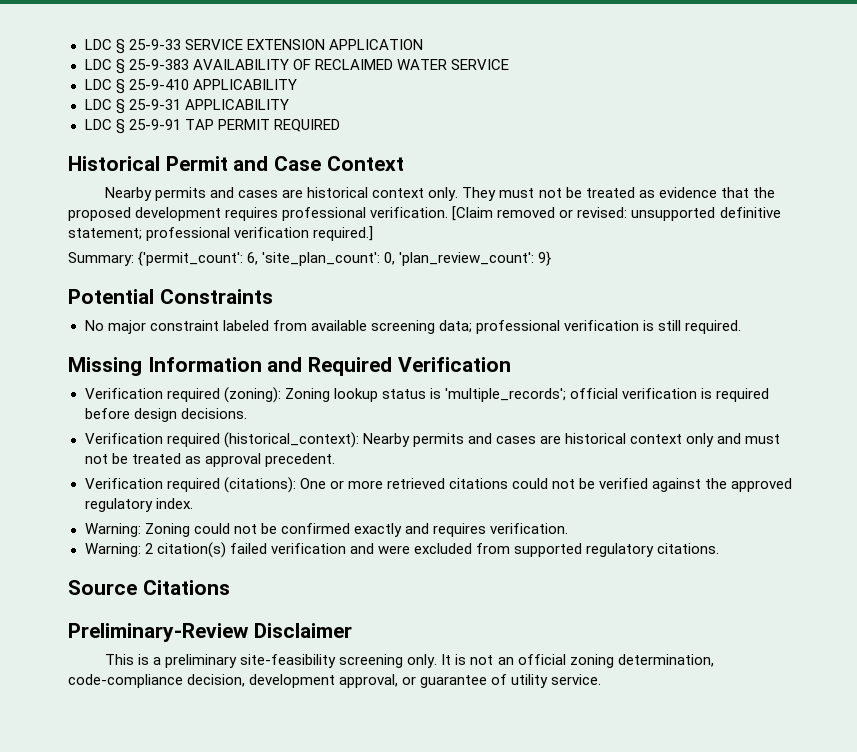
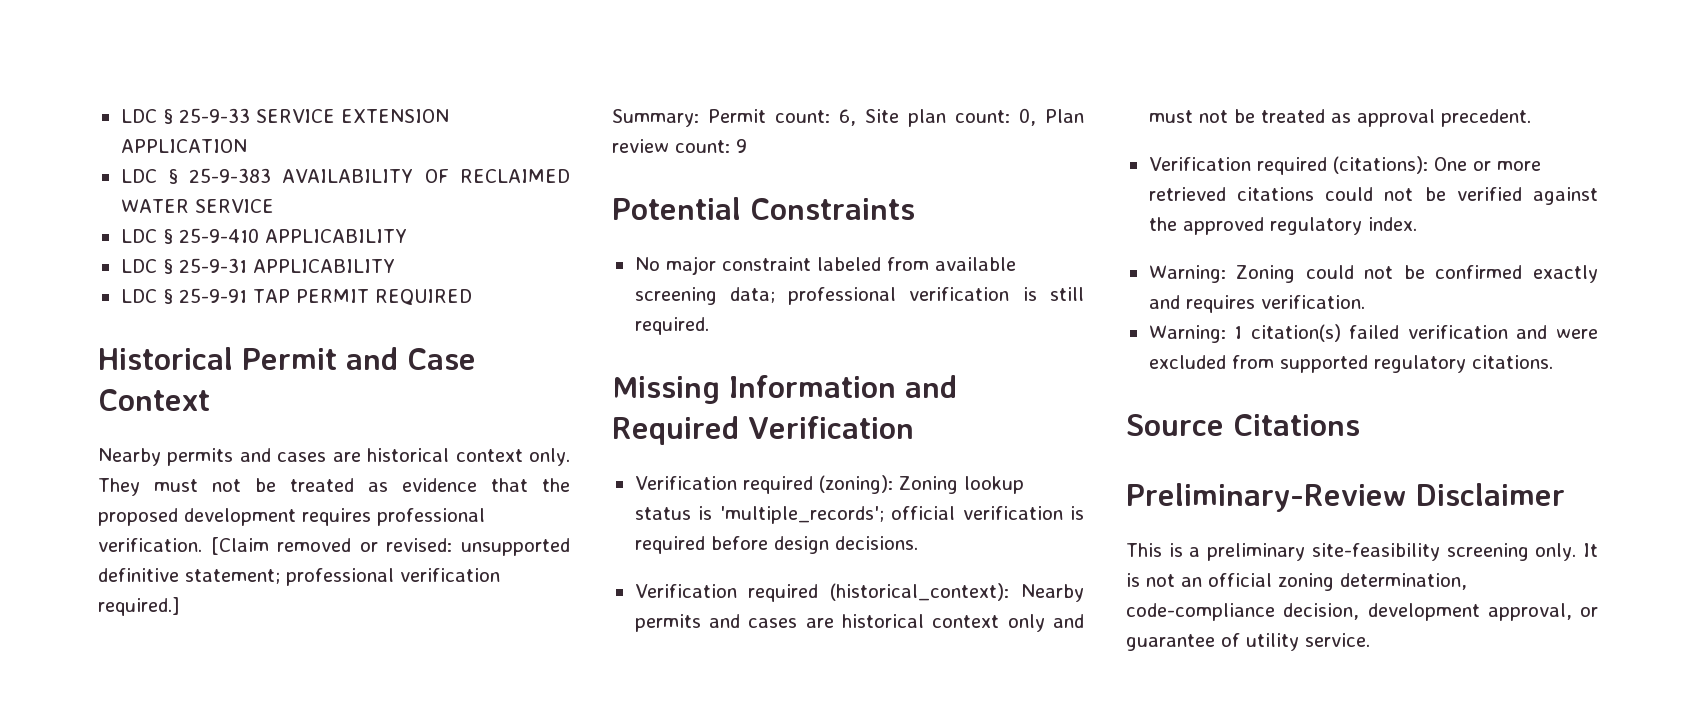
[138,251,552,266] {'permit_count': 6, 'site_plan_count': 0, 'plan_review_count': 9} -> [708,108,1084,127] [612,139,747,153] Permit count: 6, Site plan count: 0, Plan review count: 9
[144,543,153,554] 2 -> [1234,326,1243,339] 1

